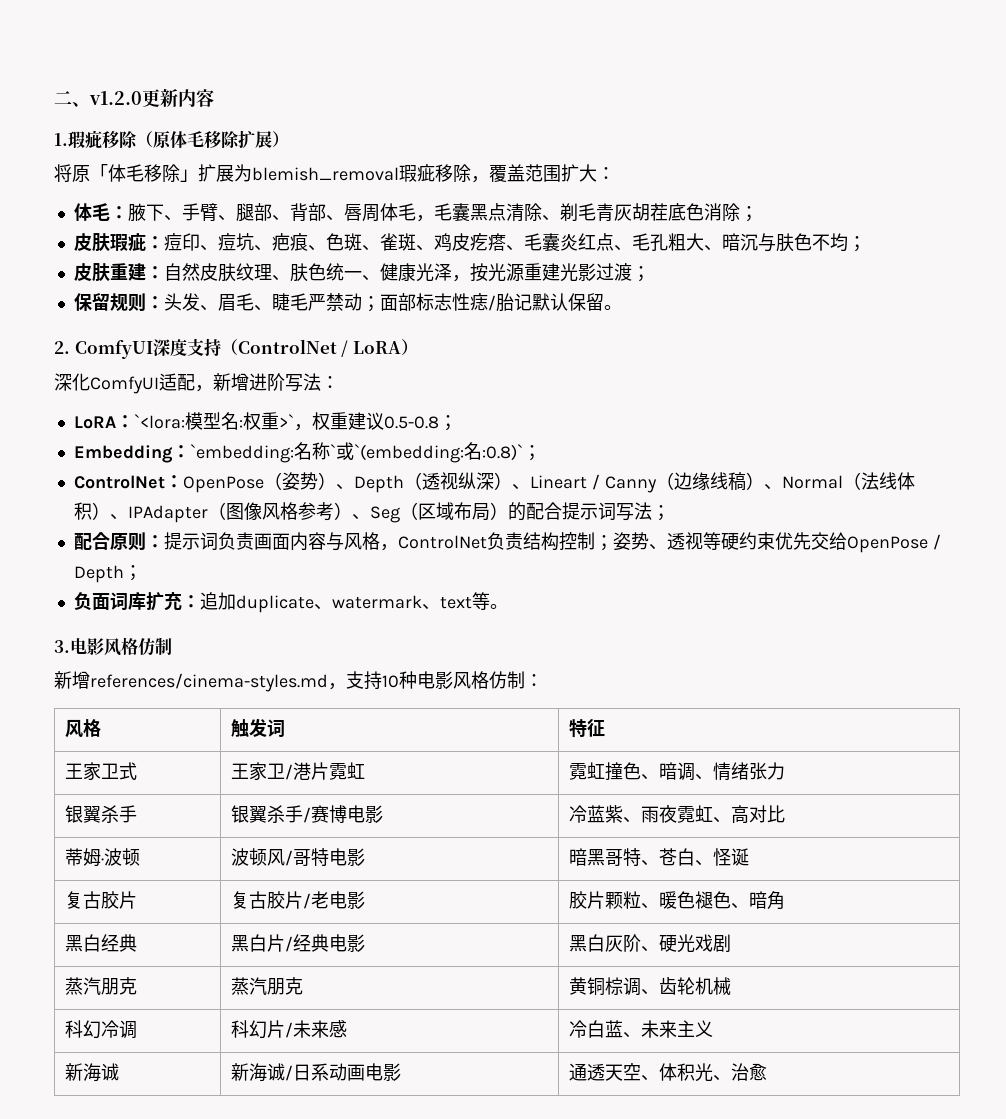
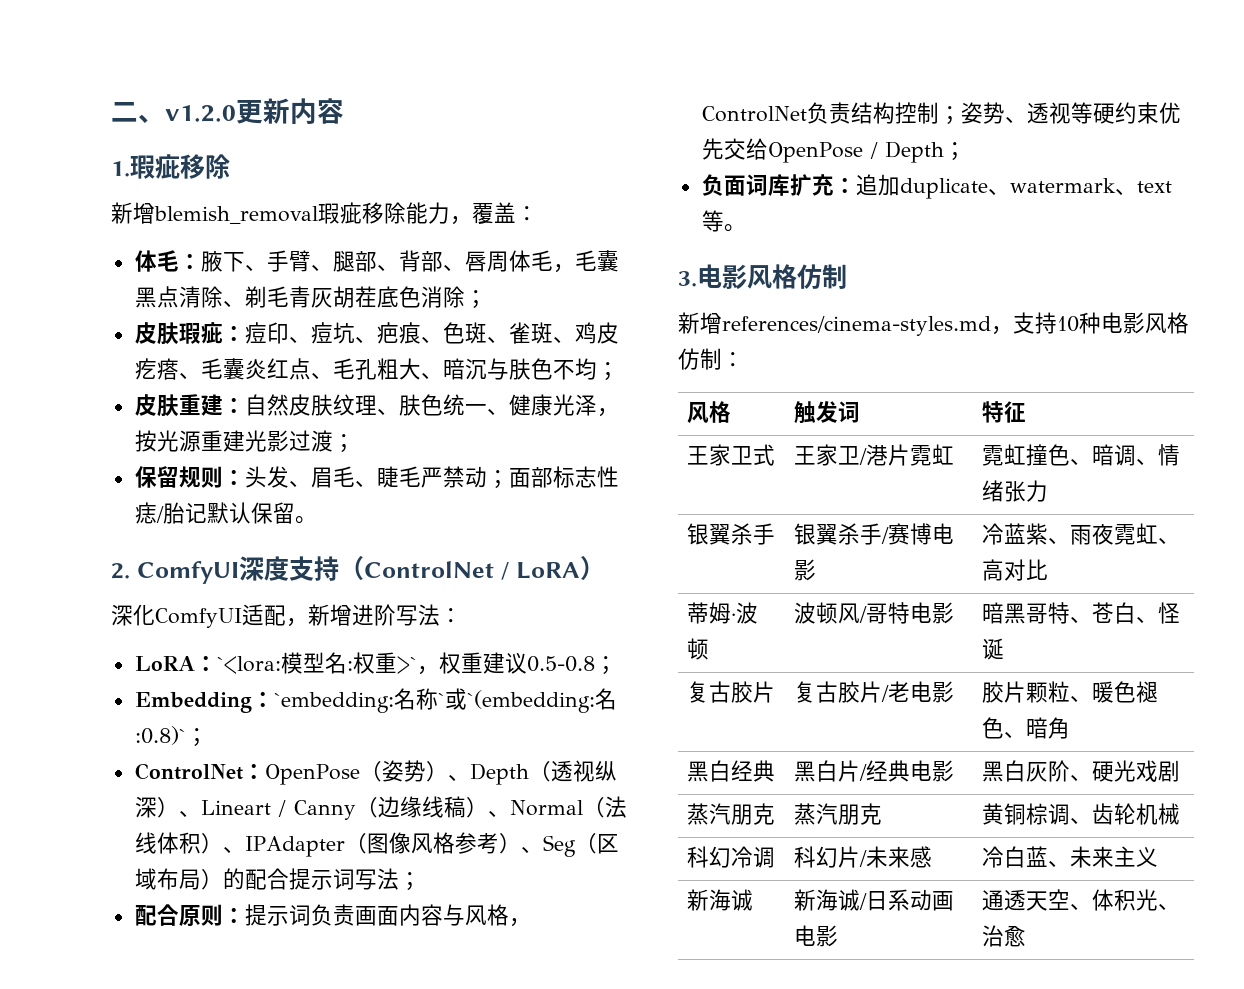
[136,130,289,149] [54,164,597,183] （原体毛移除扩展） // 将原「体毛移除」扩展为blemish_removal瑕疵移除，覆盖范围扩大 -> [111,202,516,225] // 新增blemish_removal瑕疵移除能力，覆盖

